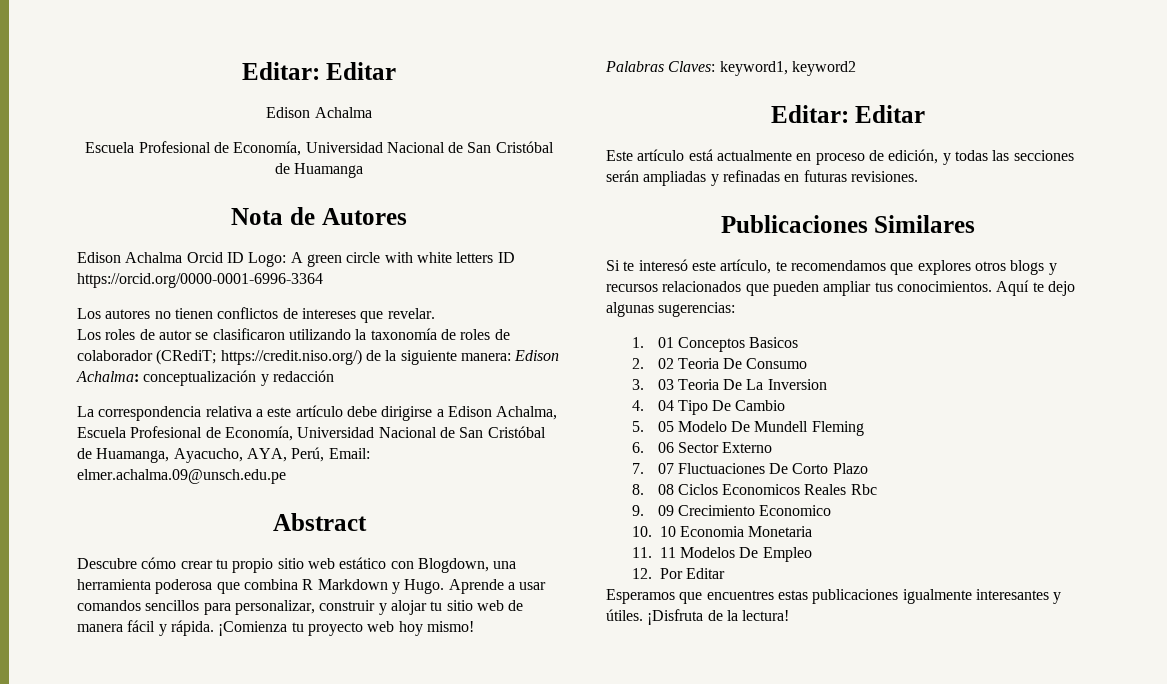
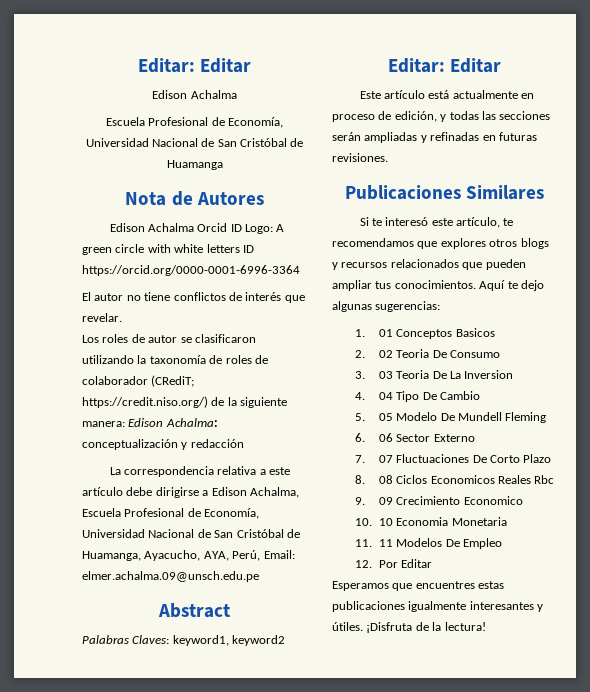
[77,308,213,319] Los autores no tienen -> [82,292,171,301] El autor no tiene
[301,308,356,319] intereses -> [245,292,282,301] interés
[77,557,517,573] [77,579,547,594] [77,600,524,615] [77,620,474,636] // Descubre cómo crear tu propio sitio web estático con Blogdown, una herramienta poderosa que combina R Markdown y Hugo. Aprende a usar comandos sencillos para personalizar, construir y alojar tu sitio web de manera fácil y rápida. ¡Comienza tu proyecto web hoy mismo! -> (230, 610) none

